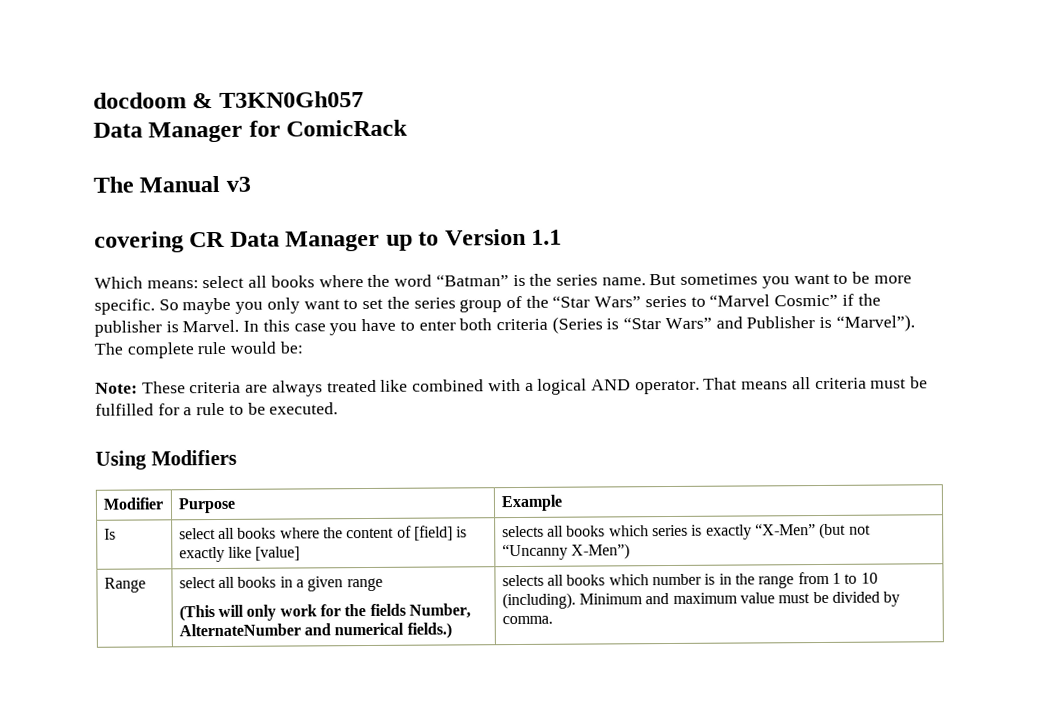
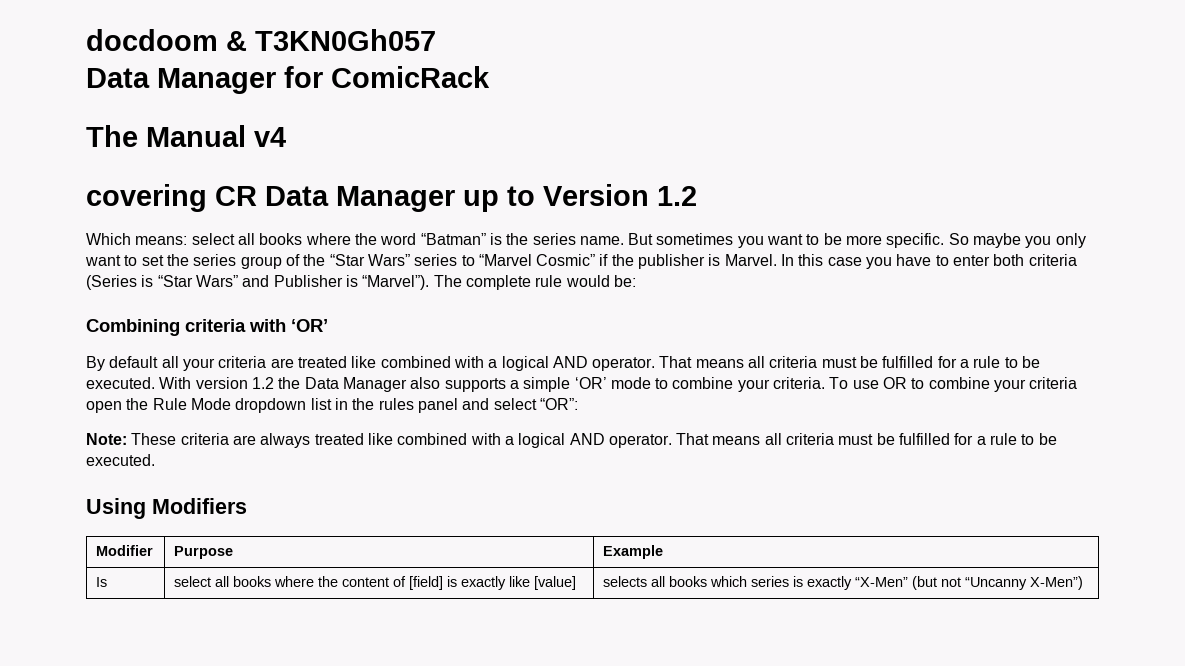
[225,176,251,192] v3 -> [254,127,286,147] v4
[531,229,563,245] 1.1 -> [657,186,697,206] 1.2
(303, 347) none -> [86,319,328,336] [86,356,1041,371] [86,377,1078,392] [86,398,578,413] // Combining criteria with ‘OR’ // By default all your criteria are treated like combined with a logical AND operator. That means all criteria must be fulfilled for a rule to be executed. With version 1.2 the Data Manager also supports a simple ‘OR’ mode to combine your criteria. To use OR to combine your criteria open the Rule Mode dropdown list in the rules panel and select “OR”:
[103,577,146,593] [178,576,383,592] [178,603,471,622] [178,622,452,639] [501,571,878,589] [501,591,901,610] [501,615,553,625] // Range | select all books in a given range // (This will only work for the fields Number, AlternateNumber and numerical fields.) | selects all books which number is in the range from 1 to 10 (including). Minimum and maximum value must be divided by comma. -> (1084, 583) none

